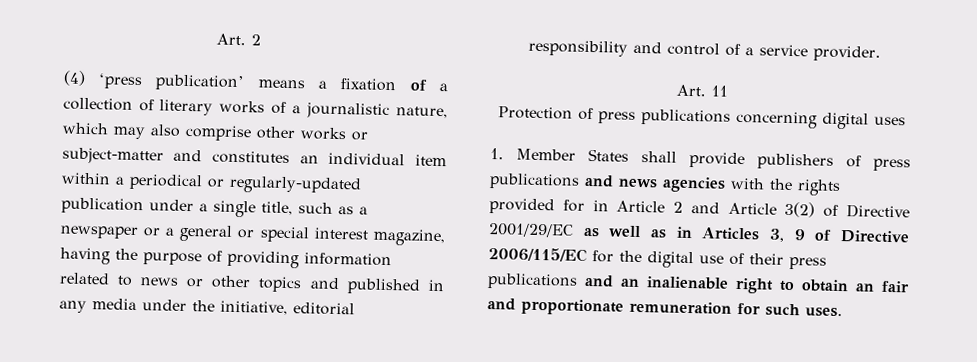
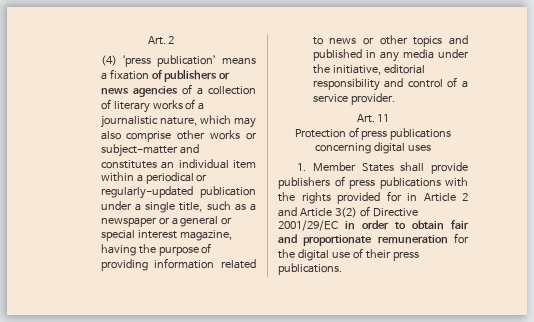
(428, 85) none -> [164,69,231,82] [100,84,192,97] publishers or news agencies of
[584,174,726,193] and news agencies -> (441, 183) none
[582,225,910,244] [488,247,587,262] as well as in Articles 3, 9 of Directive 2006/115/EC -> [345,220,469,230] [278,234,448,246] in order to obtain fair and proportionate remuneration
[487,273,910,294] [487,298,843,318] publications and an inalienable right to obtain an fair and proportionate remuneration for such uses. -> [278,263,342,275] publications.

